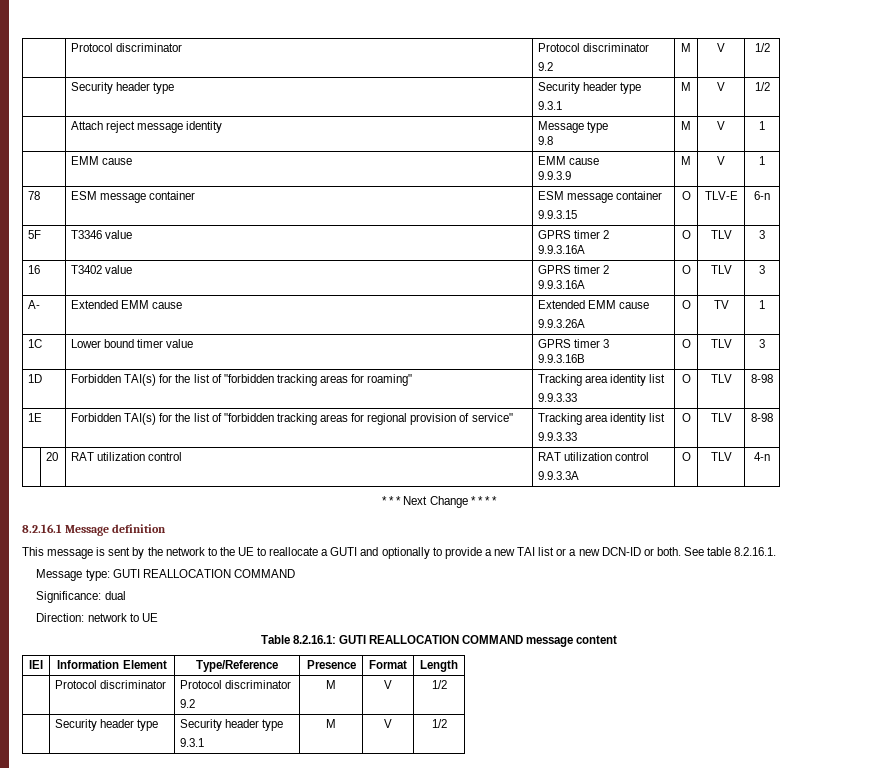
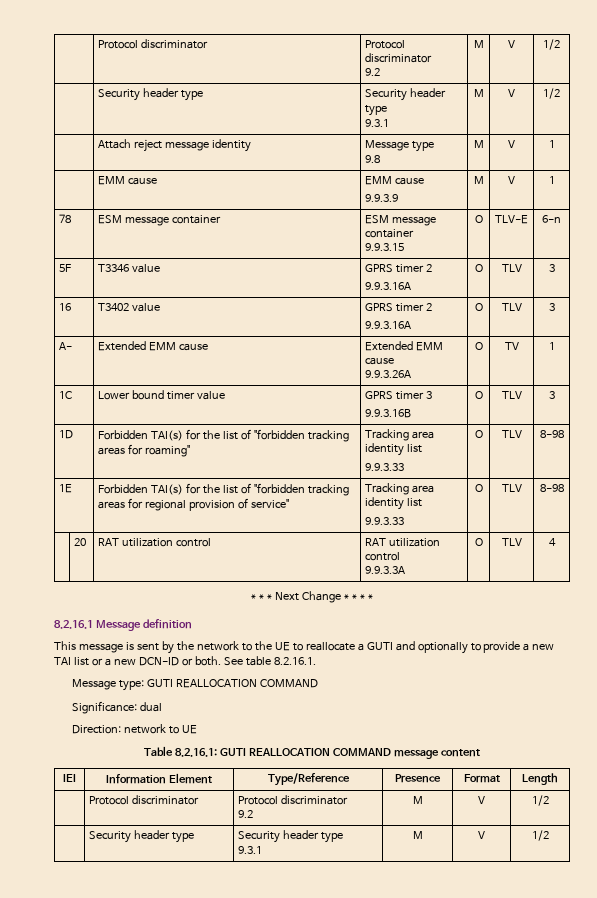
[754,452,770,461] 4-n -> [548,538,556,546] 4

